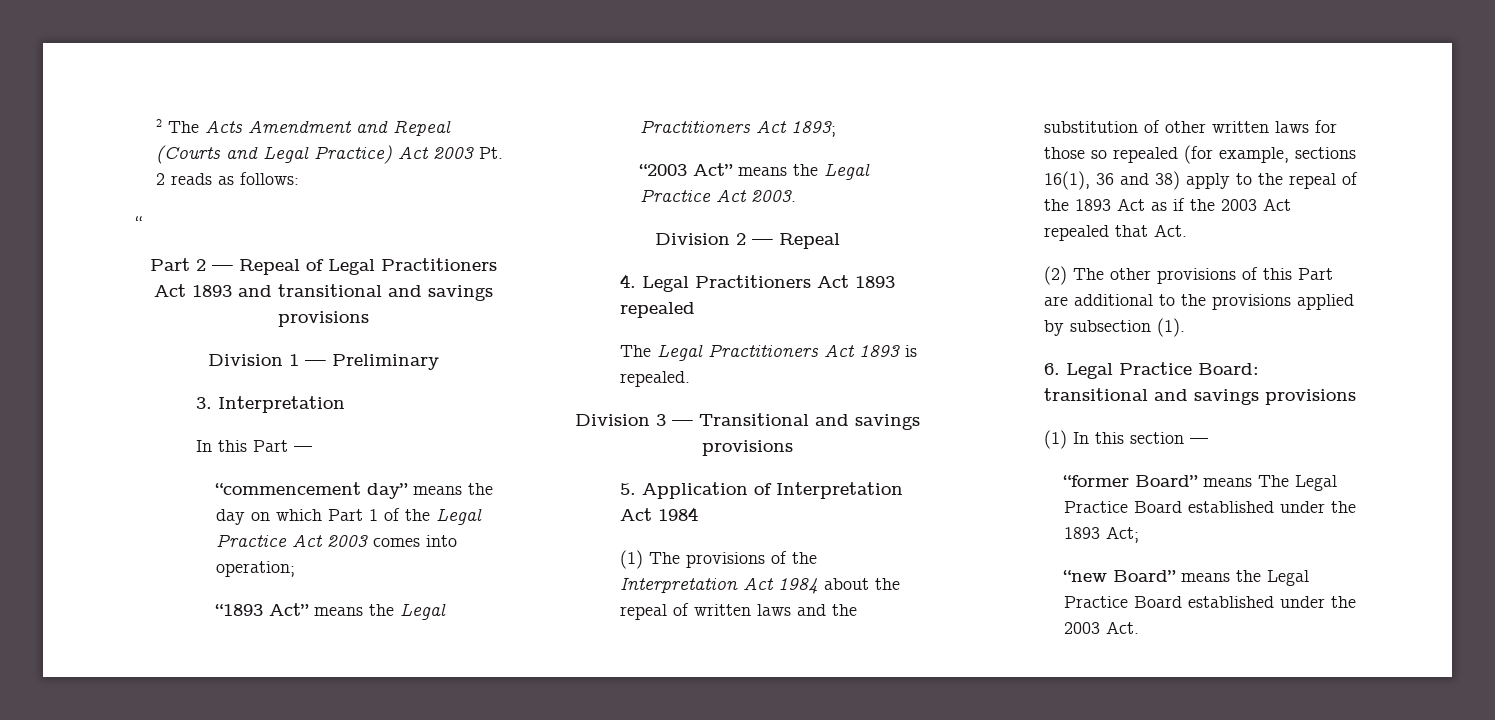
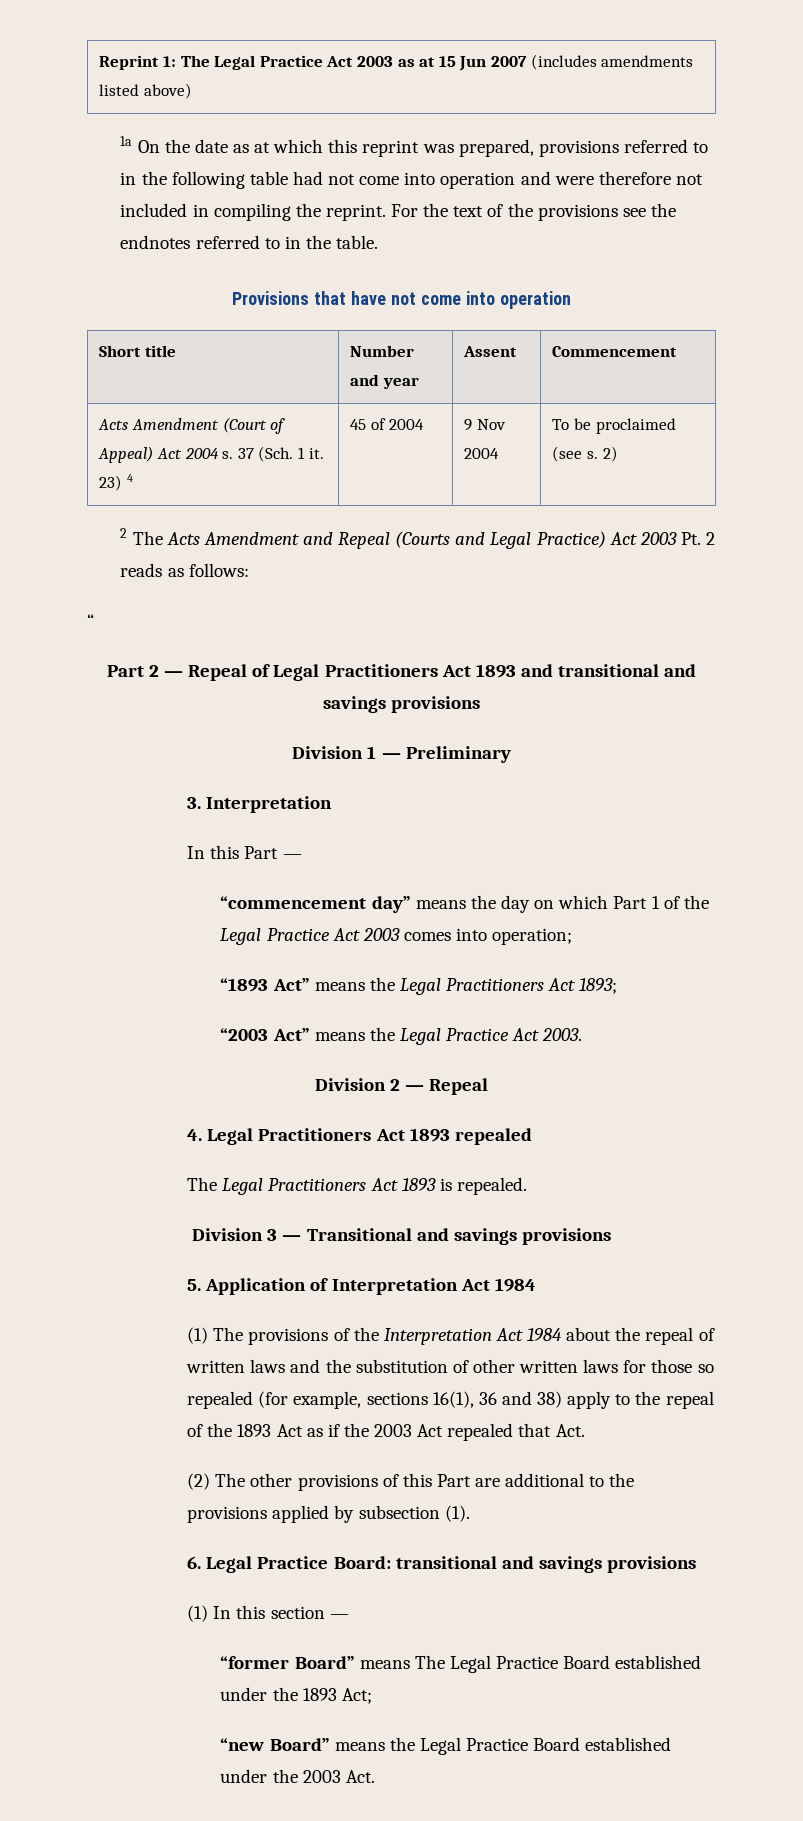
(155, 123) none -> [99,54,694,71] [99,83,193,99] [120,136,709,157] [120,171,703,189] [120,203,676,221] [120,235,379,249] [232,291,571,309] [99,345,177,357] [350,345,415,357] [350,374,420,389] [463,346,518,357] [552,346,678,357] [98,417,286,434] [98,446,324,463] [99,474,134,491] [350,418,424,430] [464,419,507,431] [464,448,500,459] [552,418,676,434] [552,446,618,462] Reprint 1: The Legal Practice Act 2003 as at 15 Jun 2007 (includes amendments listed above) // 1a On the date as at which this reprint was prepared, provisions referred to in the following table had not come into operation and were therefore not included in compiling the reprint. For the text of the provisions see the endnotes referred to in the table. // Provisions that have not come into operation // Short title | Number and year | Assent | Commencement // Acts Amendment (Court of Appeal) Act 2004 s. 37 (Sch. 1 it. 23) 4 | 45 of 2004 | 9 Nov 2004 | To be proclaimed (see s. 2) //

